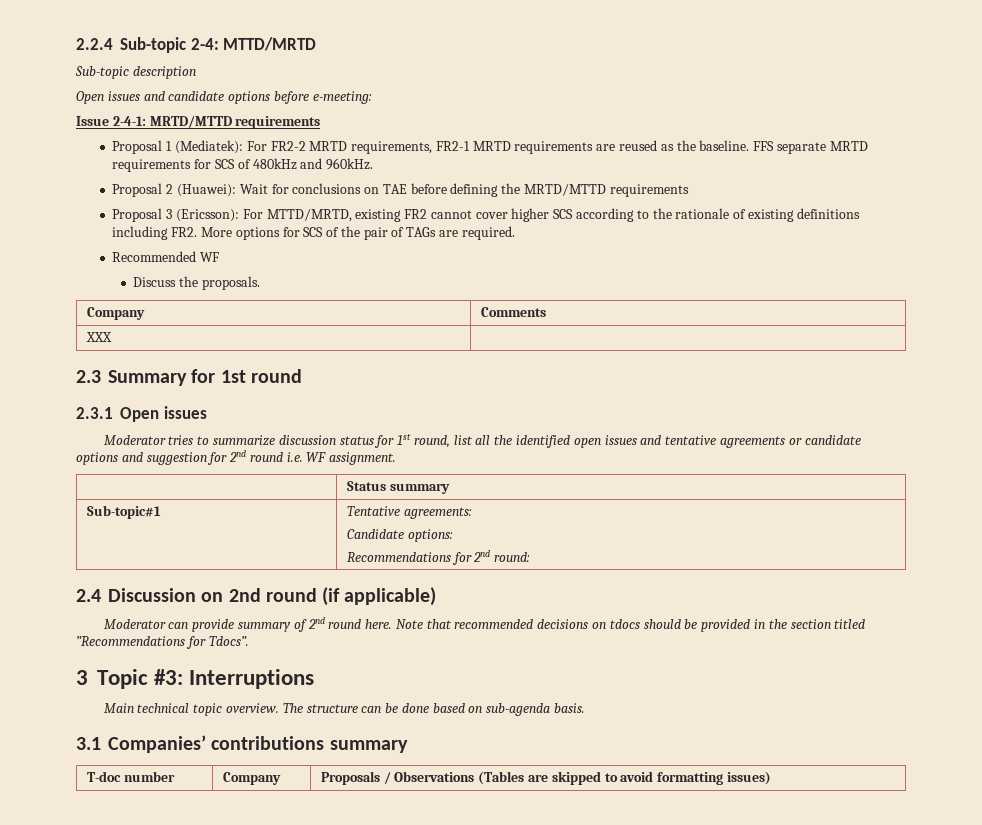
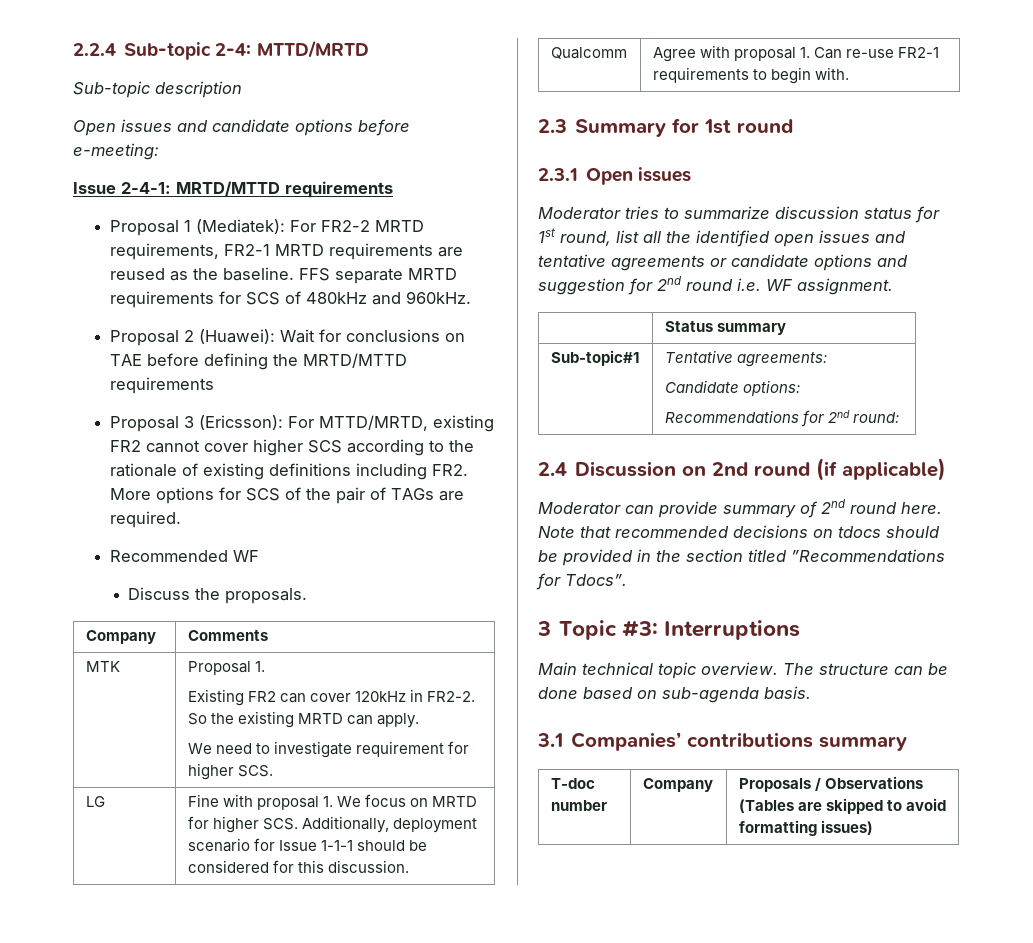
[85,332,112,342] XXX | -> [85,661,120,672] [187,661,265,675] [187,689,475,706] [187,711,419,728] [187,741,469,758] [187,763,273,780] [85,796,105,807] [187,794,477,810] [187,816,477,833] [187,838,427,852] [187,860,409,873] [550,47,627,59] [652,45,939,62] [652,67,849,84] MTK | Proposal 1. // Existing FR2 can cover 120kHz in FR2-2. So the existing MRTD can apply. // We need to investigate requirement for higher SCS. // LG | Fine with proposal 1. We focus on MRTD for higher SCS. Additionally, deployment scenario for Issue 1-1-1 should be considered for this discussion. // Qualcomm | Agree with proposal 1. Can re-use FR2-1 requirements to begin with.

